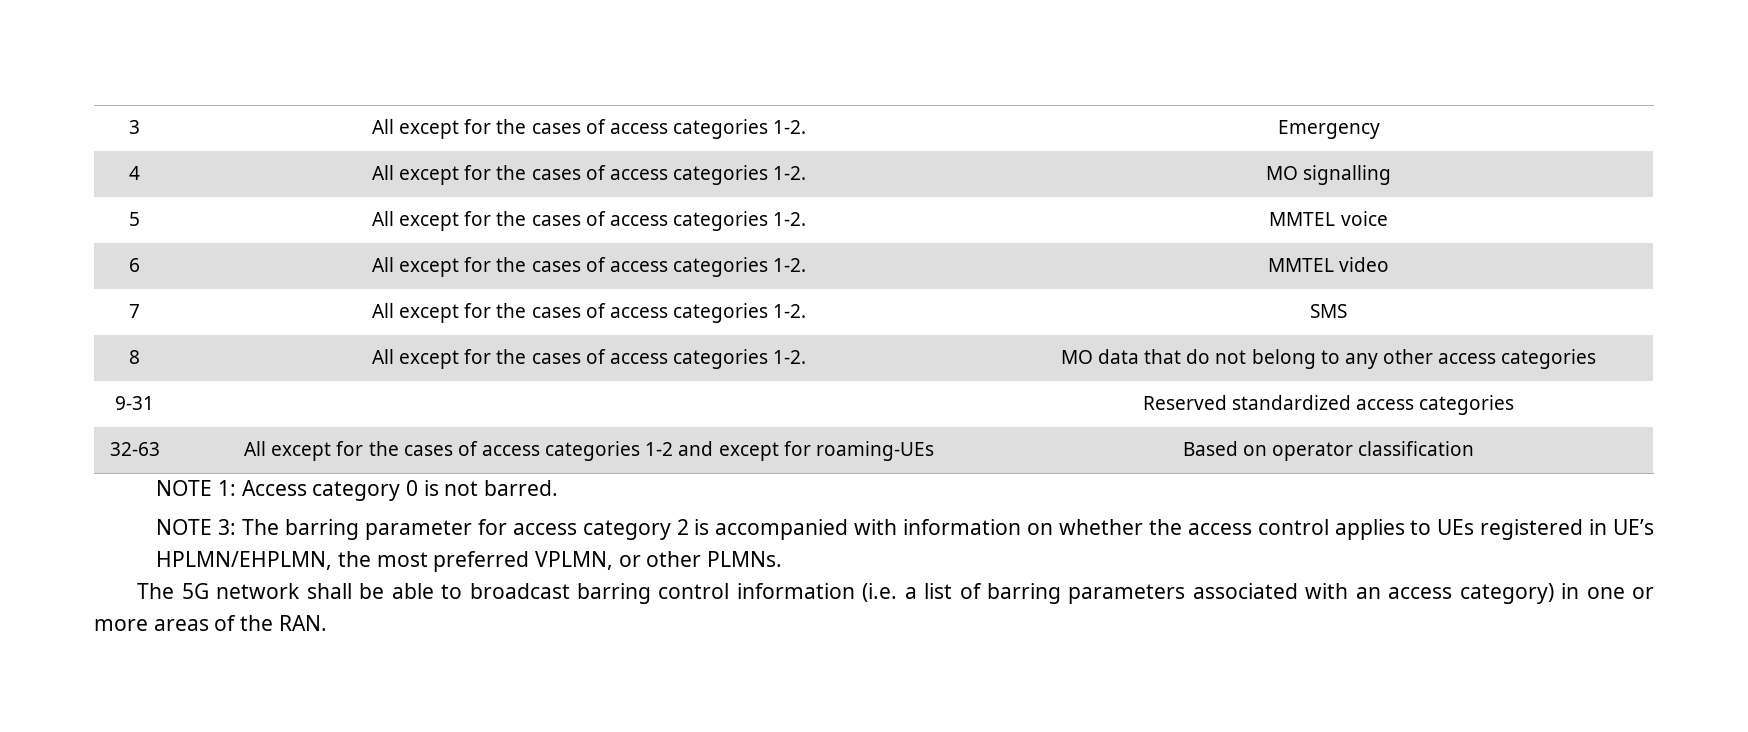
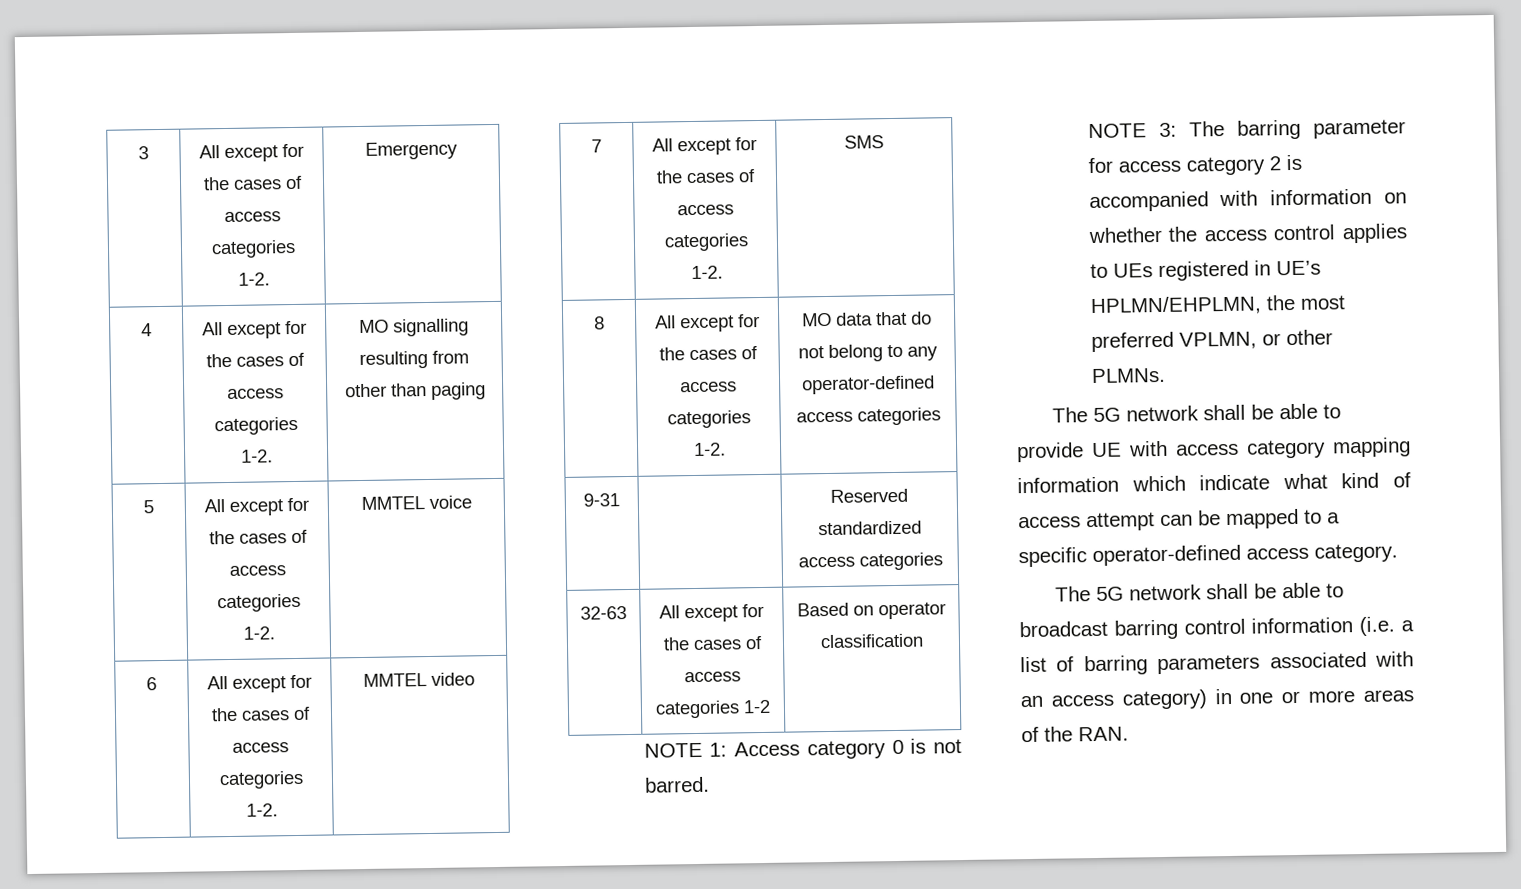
(1392, 175) none -> [359,350,469,370] [344,382,486,400] resulting from other than paging
[1382,349,1433,364] other -> [800,375,935,395] operator-defined
[678,441,934,461] and except for roaming-UEs -> (771, 706) none
(783, 559) none -> [1052,403,1342,423] [1017,437,1411,463] [1017,472,1411,494] [1018,508,1340,532] [1018,543,1398,568] // The 5G network shall be able to provide UE with access category mapping information which indicate what kind of access attempt can be mapped to a specific operator-defined access category.

